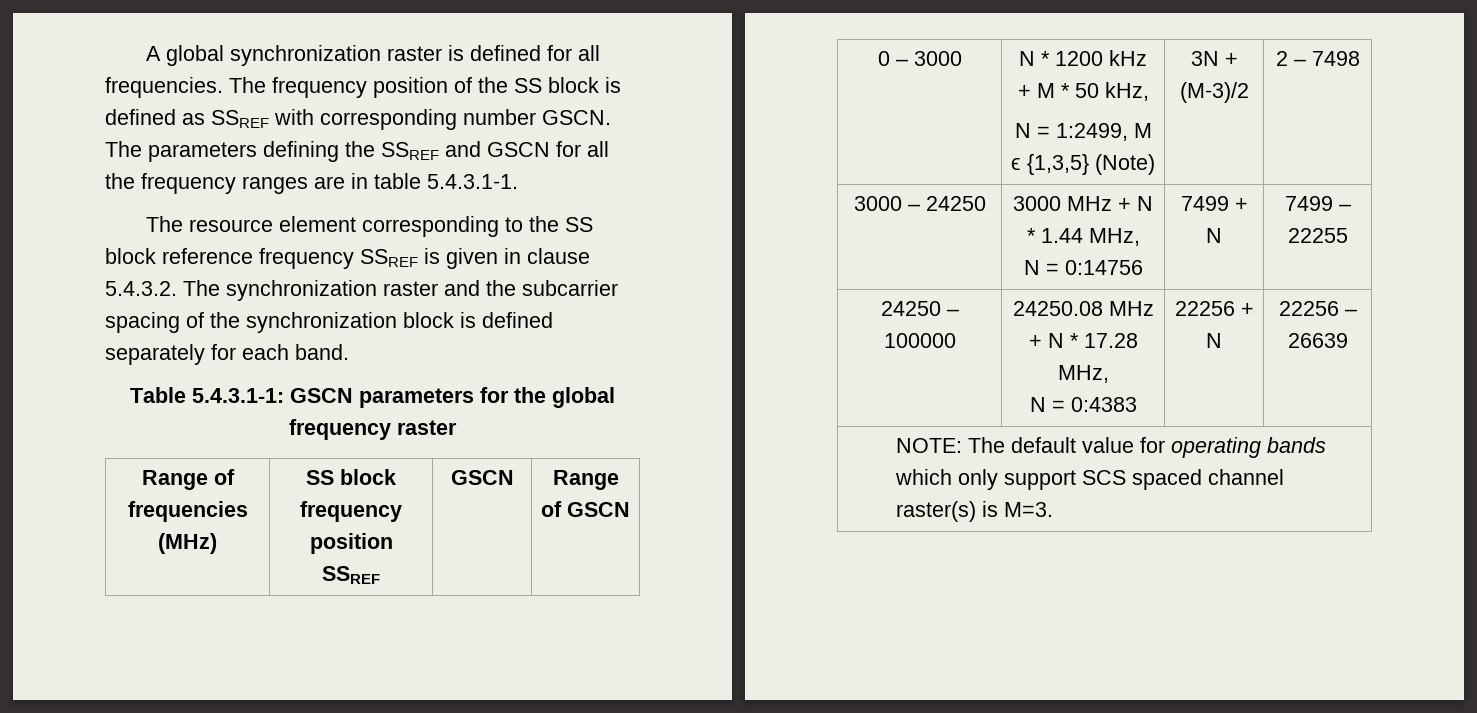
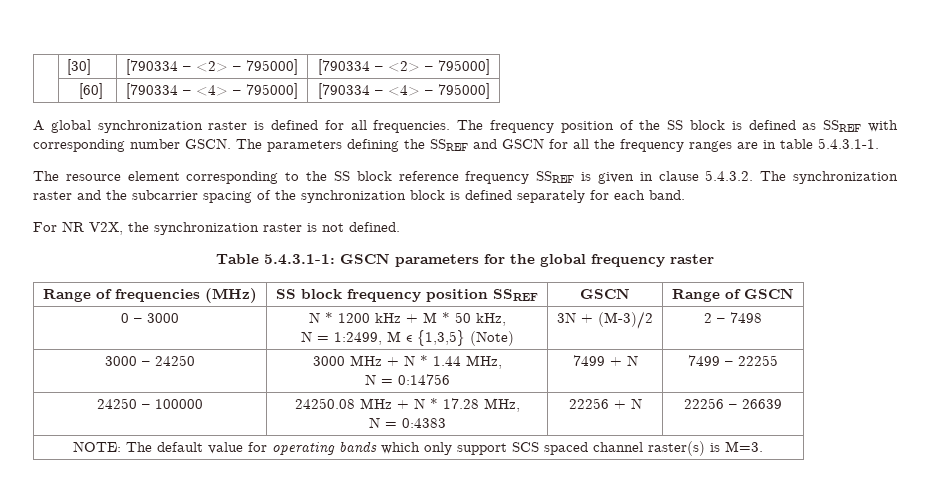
(145, 53) none -> [66,59,91,75] [126,59,298,75] [317,59,490,75] [79,83,104,99] [126,83,298,99] [317,83,490,99] | [30] | [790334 – <2> – 795000] | [790334 – <2> – 795000] // | [60] | [790334 – <4> – 795000] | [790334 – <4> – 795000] //
(349, 352) none -> [33,221,400,235] // For NR V2X, the synchronization raster is not defined.

